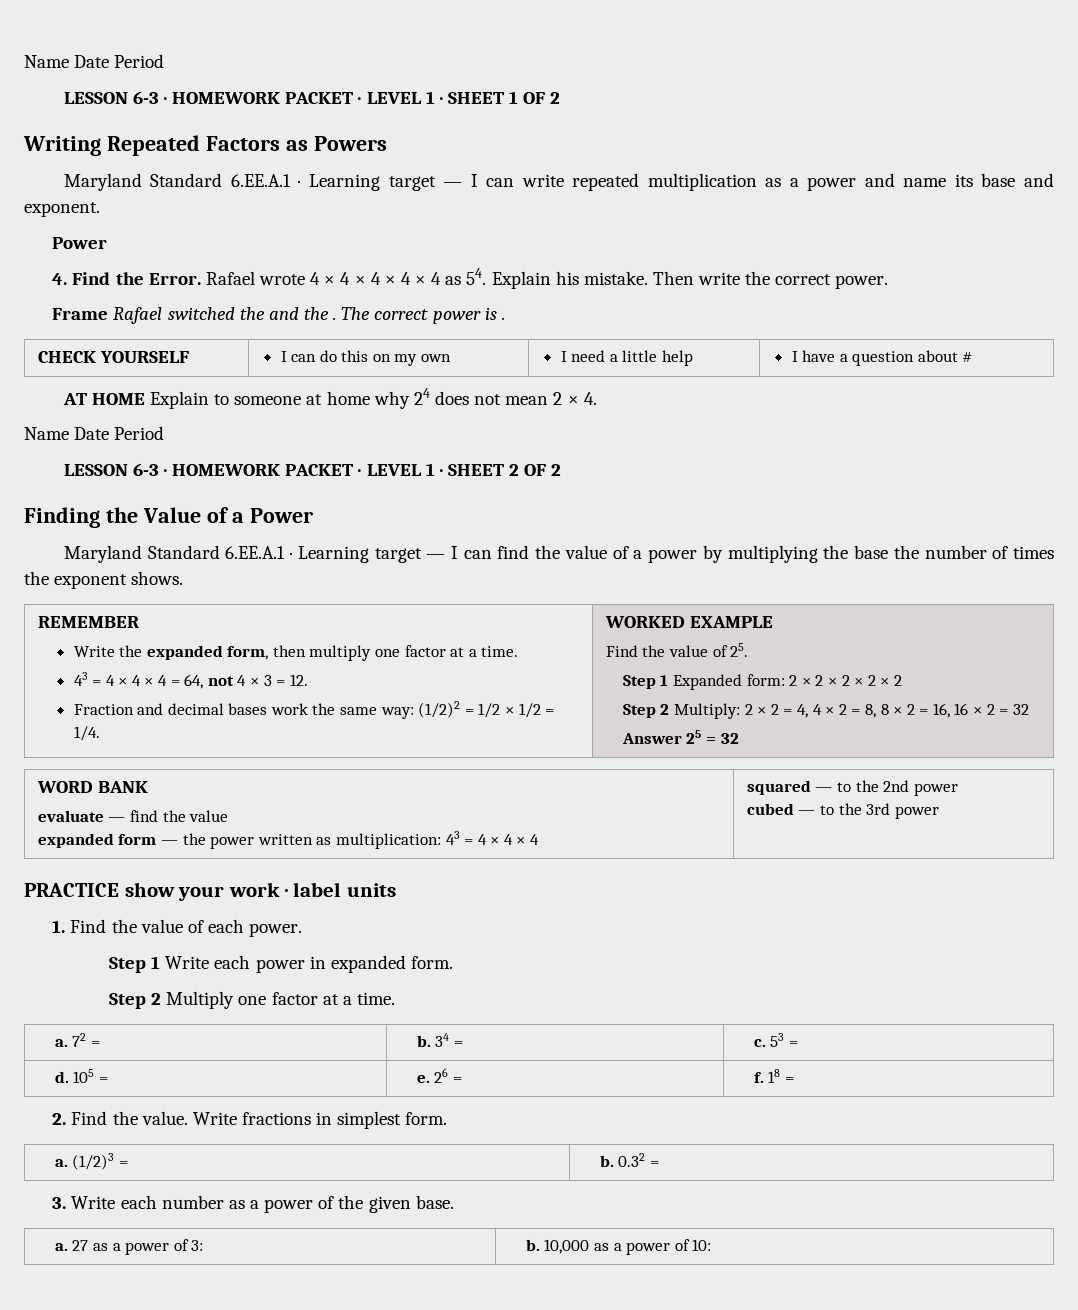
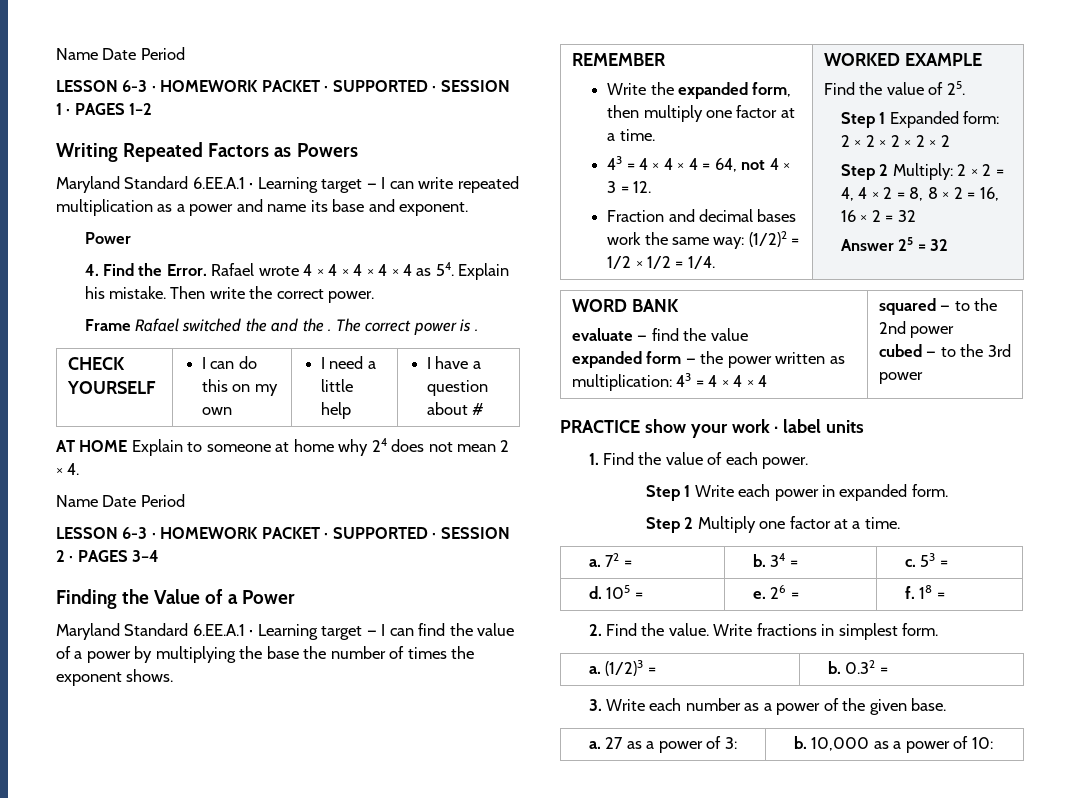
[24,54,165,68] [63,91,561,104] Name Date Period // LESSON 6-3 · HOMEWORK PACKET · LEVEL 1 · SHEET 1 OF 2 -> [56,47,185,60] [56,80,510,92] [56,103,153,115] Name Date Period // LESSON 6-3 · HOMEWORK PACKET · SUPPORTED · SESSION 1 · PAGES 1–2
[366,463,562,476] LEVEL 1 · SHEET 2 OF 2 -> [332,527,510,539] [56,550,160,562] SUPPORTED · SESSION 2 · PAGES 3–4

